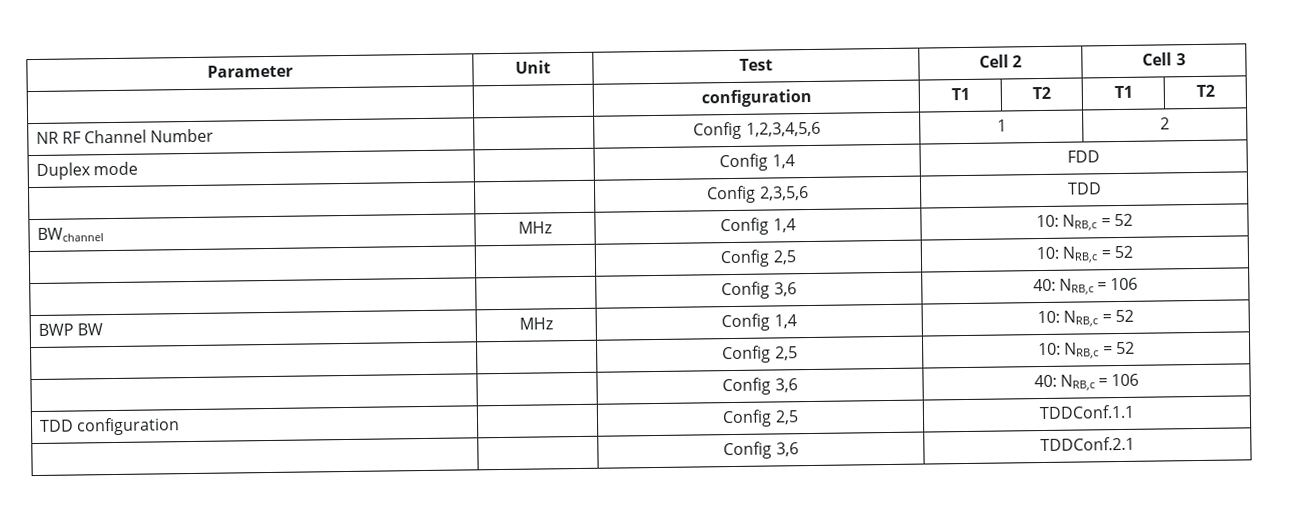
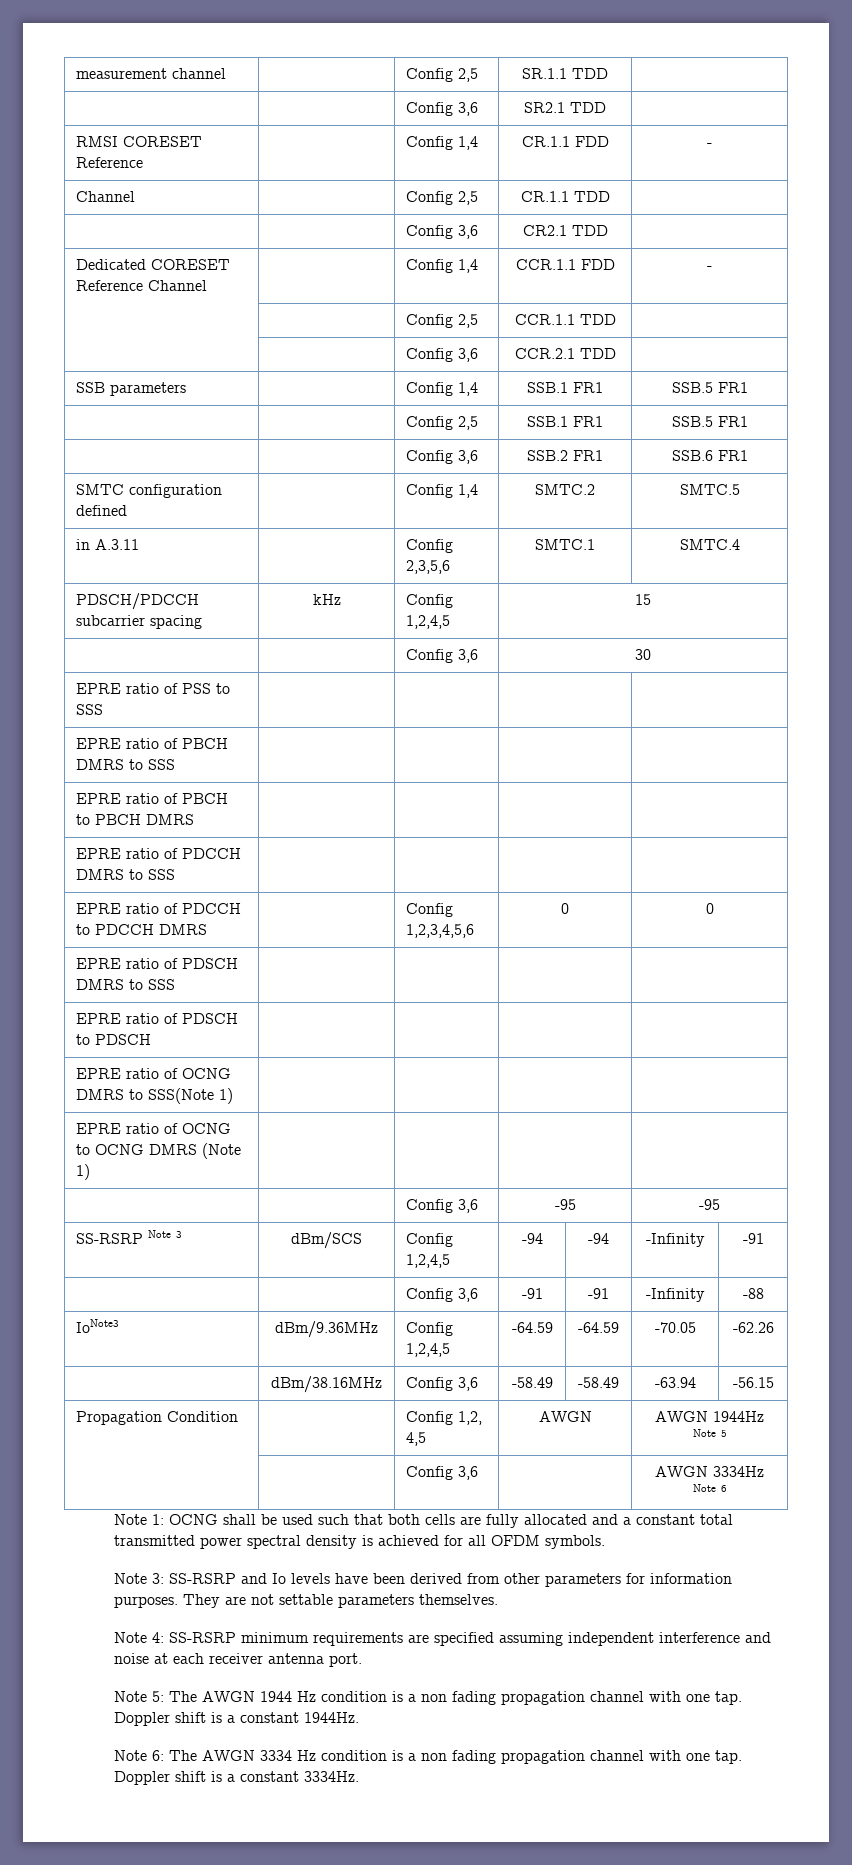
[207,64,293,78] [515,60,551,74] [739,58,774,71] [978,54,1023,68] [1142,52,1186,66] [700,88,812,108] [950,87,970,101] [1032,86,1051,100] [1113,85,1133,99] [1195,84,1215,98] [35,128,215,144] [693,121,821,140] [996,119,1007,132] [1160,117,1170,130] [35,161,138,180] [719,153,795,172] [1067,150,1100,163] [707,185,809,204] [1066,182,1102,195] [36,227,104,242] [518,221,552,234] [720,217,796,236] [1036,213,1133,231] [720,249,797,268] [1036,245,1133,263] [721,281,797,300] [1032,277,1139,295] [37,323,103,336] [519,317,553,330] [721,313,797,332] [1037,309,1134,327] [722,345,798,364] [1038,341,1135,359] [722,377,798,396] [1033,373,1140,391] [38,417,180,436] [722,409,799,428] [1039,404,1135,420] [723,441,799,460] [1040,436,1135,452] Parameter | Unit | Test | Cell 2 | Cell 3 // | | configuration | T1 | T2 | T1 | T2 // NR RF Channel Number | | Config 1,2,3,4,5,6 | 1 | 2 // Duplex mode | | Config 1,4 | FDD // | | Config 2,3,5,6 | TDD // BWchannel | MHz | Config 1,4 | 10: NRB,c = 52 // | | Config 2,5 | 10: NRB,c = 52 // | | Config 3,6 | 40: NRB,c = 106 // BWP BW | MHz | Config 1,4 | 10: NRB,c = 52 // | | Config 2,5 | 10: NRB,c = 52 // | | Config 3,6 | 40: NRB,c = 106 // TDD configuration | | Config 2,5 | TDDConf.1.1 // | | Config 3,6 | TDDConf.2.1 -> [76,68,227,79] [406,68,479,82] [522,68,608,79] [406,102,479,116] [524,102,606,113] [76,136,203,147] [76,157,144,168] [406,136,479,150] [521,136,609,147] [707,143,712,147] [76,191,136,202] [406,191,479,205] [520,191,610,202] [406,225,479,239] [522,225,608,236] [76,259,231,270] [76,280,208,291] [406,259,479,273] [515,259,615,270] [707,266,712,270] [406,314,479,328] [514,314,616,325] [406,348,479,362] [514,348,616,359] [76,382,187,396] [406,382,479,396] [527,382,603,393] [671,382,748,393] [406,416,479,430] [527,416,603,427] [671,416,748,427] [406,450,479,464] [527,450,603,461] [671,450,748,461] [76,484,223,498] [76,505,128,516] [406,484,479,498] [535,484,595,495] [679,484,740,495] [76,539,140,550] [406,539,454,553] [406,560,451,574] [535,539,595,550] [679,539,740,550] [76,593,200,610] [76,615,203,629] [312,594,341,605] [406,594,454,608] [406,615,451,629] [635,594,651,605] [406,649,479,663] [635,649,651,660] [76,683,231,694] [76,704,104,715] [76,738,229,749] [76,759,176,770] [76,793,229,804] [76,814,195,825] [76,848,242,859] [76,869,176,880] [76,903,242,914] [76,924,208,935] [406,903,454,917] [406,924,475,938] [561,903,569,914] [705,903,714,914] [76,958,239,969] [76,979,176,990] [76,1013,239,1024] [76,1034,152,1045] [76,1068,232,1079] [76,1088,234,1104] [76,1123,232,1134] [76,1143,242,1159] [76,1164,91,1180] [406,1199,479,1213] [554,1199,576,1210] [699,1199,720,1210] [76,1230,183,1244] [291,1232,362,1249] [406,1233,454,1247] [406,1254,451,1268] [521,1233,543,1244] [588,1233,609,1244] [645,1233,705,1247] [742,1233,764,1244] [406,1288,479,1302] [521,1288,543,1299] [588,1288,609,1299] [645,1288,705,1302] [742,1288,764,1299] [76,1319,120,1333] [275,1321,378,1338] [406,1322,454,1336] [406,1343,451,1357] [511,1322,553,1333] [578,1322,619,1333] [654,1322,696,1333] [732,1322,774,1333] [271,1376,382,1393] [406,1377,479,1391] [511,1377,553,1388] [578,1377,619,1388] [654,1377,696,1388] [732,1377,774,1388] [76,1411,239,1425] [406,1411,483,1425] [406,1432,427,1446] [538,1411,592,1422] [655,1411,764,1422] [692,1429,727,1437] [406,1466,479,1480] [655,1466,764,1477] [692,1484,727,1492] [113,1514,733,1528] [113,1535,605,1549] [113,1573,732,1587] [113,1594,498,1608] [113,1632,771,1646] [113,1653,362,1667] [113,1691,742,1705] [113,1712,359,1726] [113,1750,742,1764] [113,1771,359,1785] measurement channel | | Config 2,5 | SR.1.1 TDD | // | | Config 3,6 | SR2.1 TDD | // RMSI CORESET Reference | | Config 1,4 | CR.1.1 FDD | - // Channel | | Config 2,5 | CR.1.1 TDD | // | | Config 3,6 | CR2.1 TDD | // Dedicated CORESET Reference Channel | | Config 1,4 | CCR.1.1 FDD | - // | | Config 2,5 | CCR.1.1 TDD | // | | Config 3,6 | CCR.2.1 TDD | // SSB parameters | | Config 1,4 | SSB.1 FR1 | SSB.5 FR1 // | | Config 2,5 | SSB.1 FR1 | SSB.5 FR1 // | | Config 3,6 | SSB.2 FR1 | SSB.6 FR1 // SMTC configuration defined | | Config 1,4 | SMTC.2 | SMTC.5 // in A.3.11 | | Config 2,3,5,6 | SMTC.1 | SMTC.4 // PDSCH/PDCCH subcarrier spacing | kHz | Config 1,2,4,5 | 15 // | | Config 3,6 | 30 // EPRE ratio of PSS to SSS | | | | // EPRE ratio of PBCH DMRS to SSS | | | | // EPRE ratio of PBCH to PBCH DMRS | | | | // EPRE ratio of PDCCH DMRS to SSS | | | | // EPRE ratio of PDCCH to PDCCH DMRS | | Config 1,2,3,4,5,6 | 0 | 0 // EPRE ratio of PDSCH DMRS to SSS | | | | // EPRE ratio of PDSCH to PDSCH | | | | // EPRE ratio of OCNG DMRS to SSS(Note 1) | | | | // EPRE ratio of OCNG to OCNG DMRS (Note 1) | | | | // | | Config 3,6 | -95 | -95 // SS-RSRP Note 3 | dBm/SCS | Config 1,2,4,5 | -94 | -94 | -Infinity | -91 // | | Config 3,6 | -91 | -91 | -Infinity | -88 // IoNote3 | dBm/9.36MHz | Config 1,2,4,5 | -64.59 | -64.59 | -70.05 | -62.26 // | dBm/38.16MHz | Config 3,6 | -58.49 | -58.49 | -63.94 | -56.15 // Propagation Condition | | Config 1,2, 4,5 | AWGN | AWGN 1944Hz Note 5 // | | Config 3,6 | | AWGN 3334Hz Note 6 // Note 1: OCNG shall be used such that both cells are fully allocated and a constant total transmitted power spectral density is achieved for all OFDM symbols. // Note 3: SS-RSRP and Io levels have been derived from other parameters for information purposes. They are not settable parameters themselves. // Note 4: SS-RSRP minimum requirements are specified assuming independent interference and noise at each receiver antenna port. // Note 5: The AWGN 1944 Hz condition is a non fading propagation channel with one tap. Doppler shift is a constant 1944Hz. // Note 6: The AWGN 3334 Hz condition is a non fading propagation channel with one tap. Doppler shift is a constant 3334Hz.

